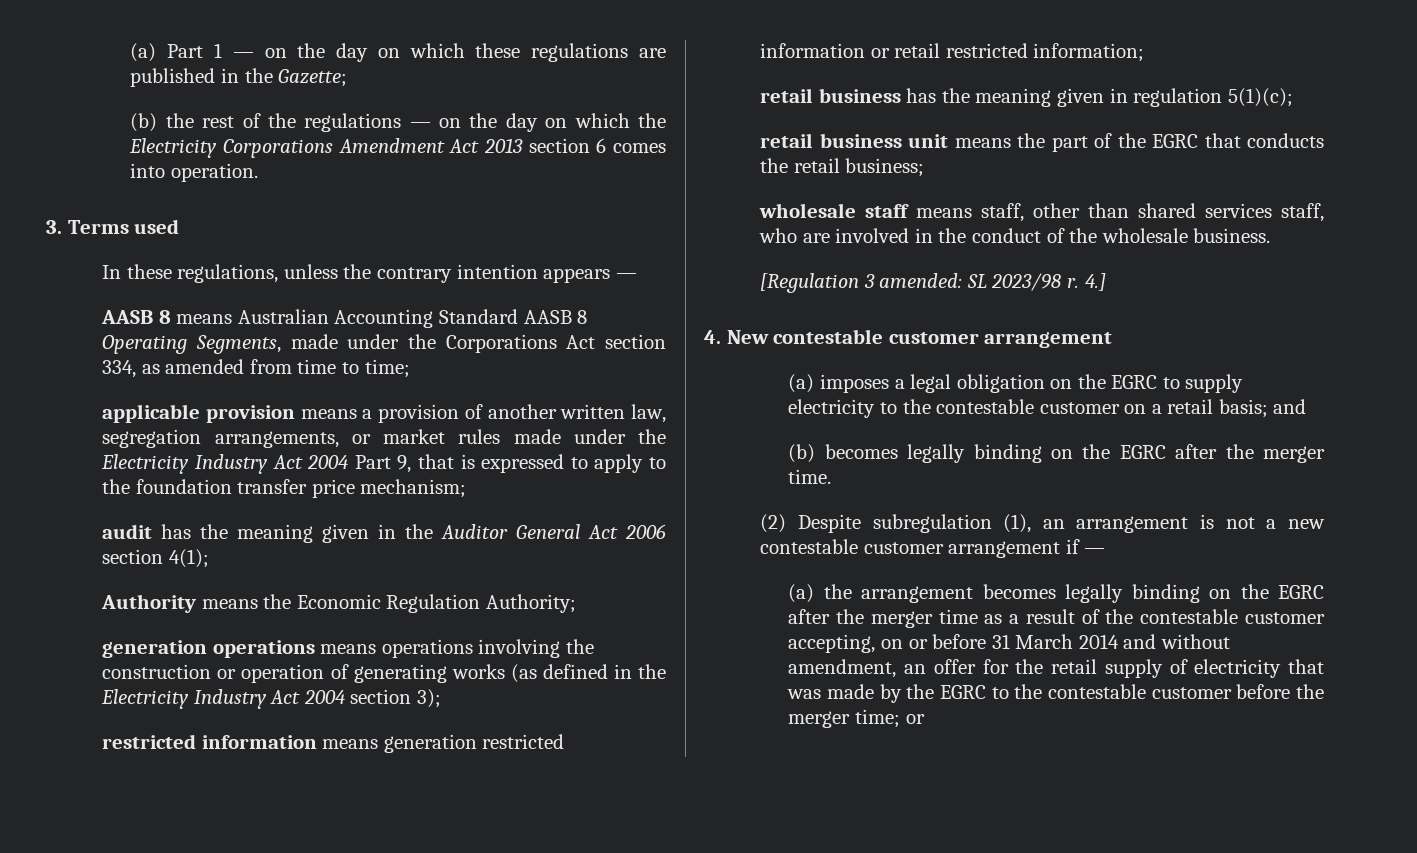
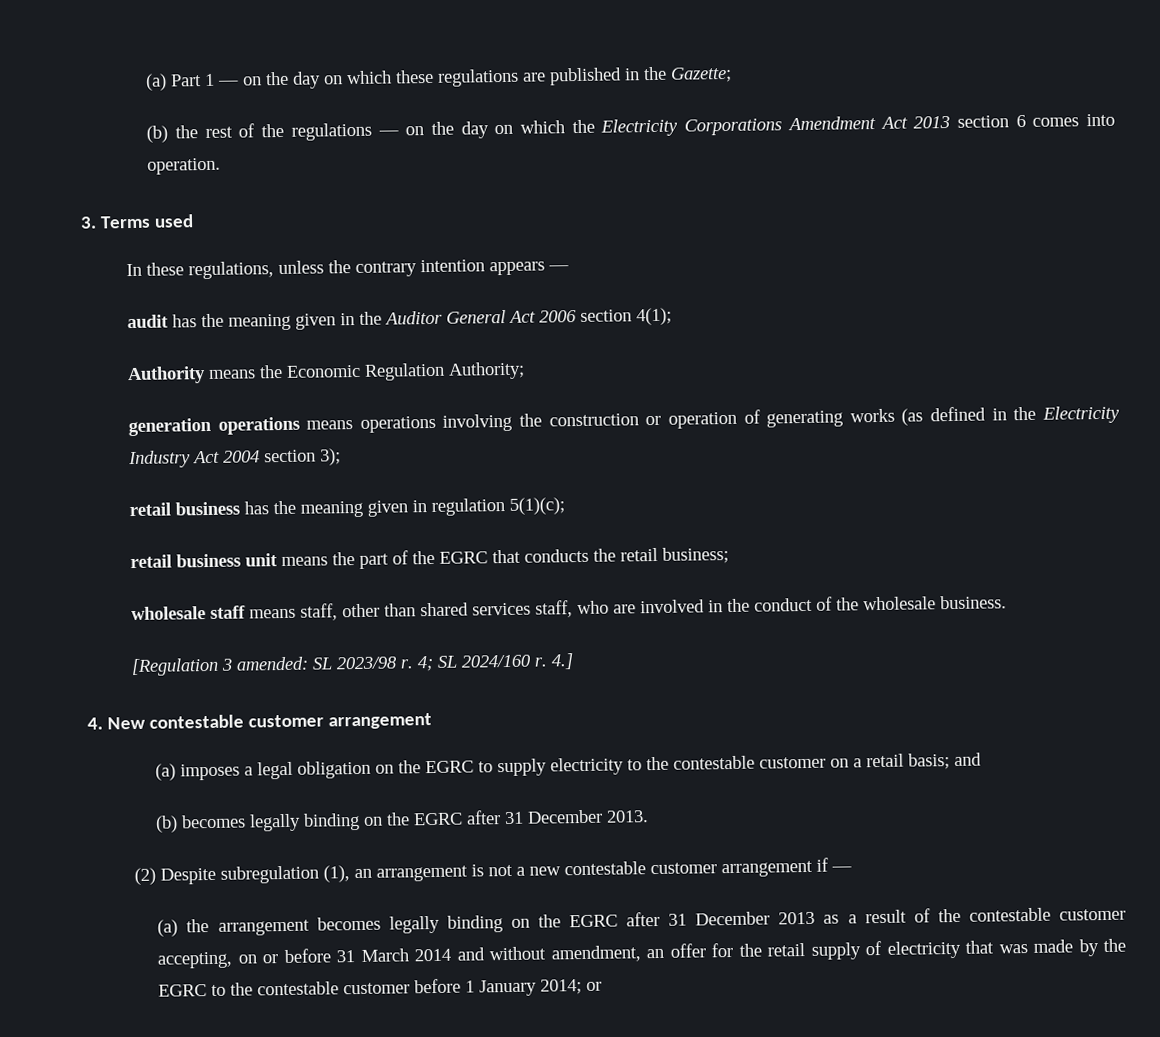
[101,309,588,328] [102,334,666,354] [102,359,410,378] [102,404,667,423] [102,429,666,448] [101,454,666,474] [102,479,467,498] // AASB 8 means Australian Accounting Standard AASB 8 Operating Segments, made under the Corporations Act section 334, as amended from time to time; // applicable provision means a provision of another written law, segregation arrangements, or market rules made under the Electricity Industry Act 2004 Part 9, that is expressed to apply to the foundation transfer price mechanism; -> (569, 268) none
[102,734,565,753] [760,43,1145,62] // restricted information means generation restricted information or retail restricted information; -> (341, 457) none
(1079, 283) none -> [416,654,547,672] 4; SL 2024/160 r.
[1225,444,1325,463] [788,469,832,484] the merger time. -> [504,809,650,825] 31 December 2013.
[836,609,978,628] the merger time -> [668,911,816,926] 31 December 2013
[1296,684,1324,699] [788,709,900,728] the merger time; -> [465,979,583,997] 1 January 2014;

